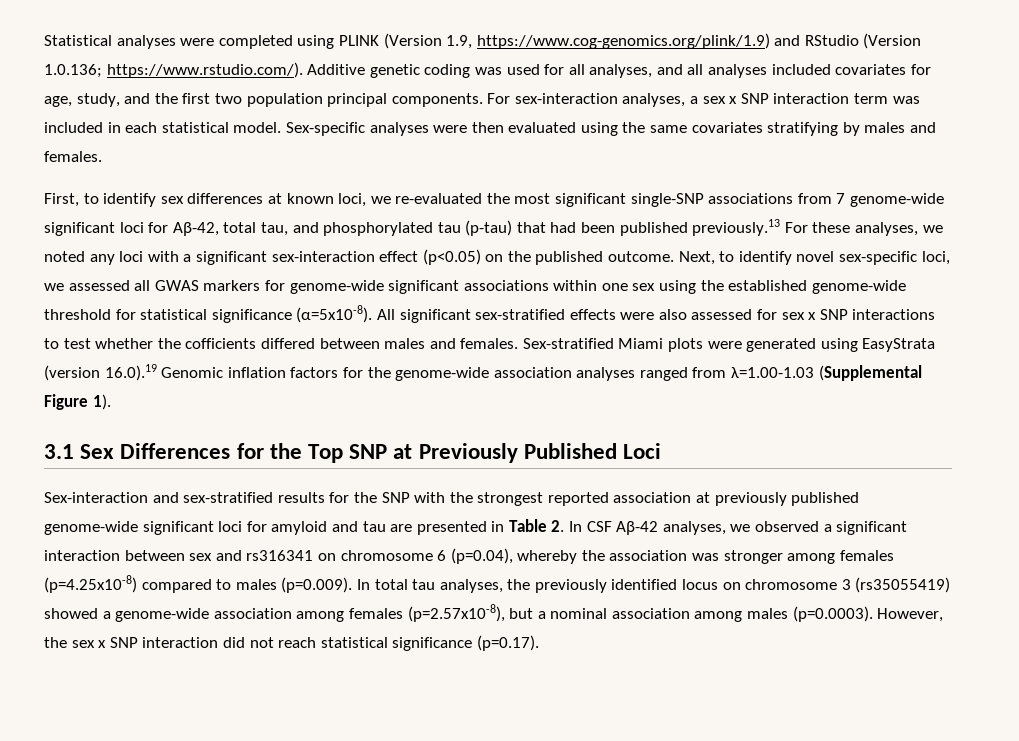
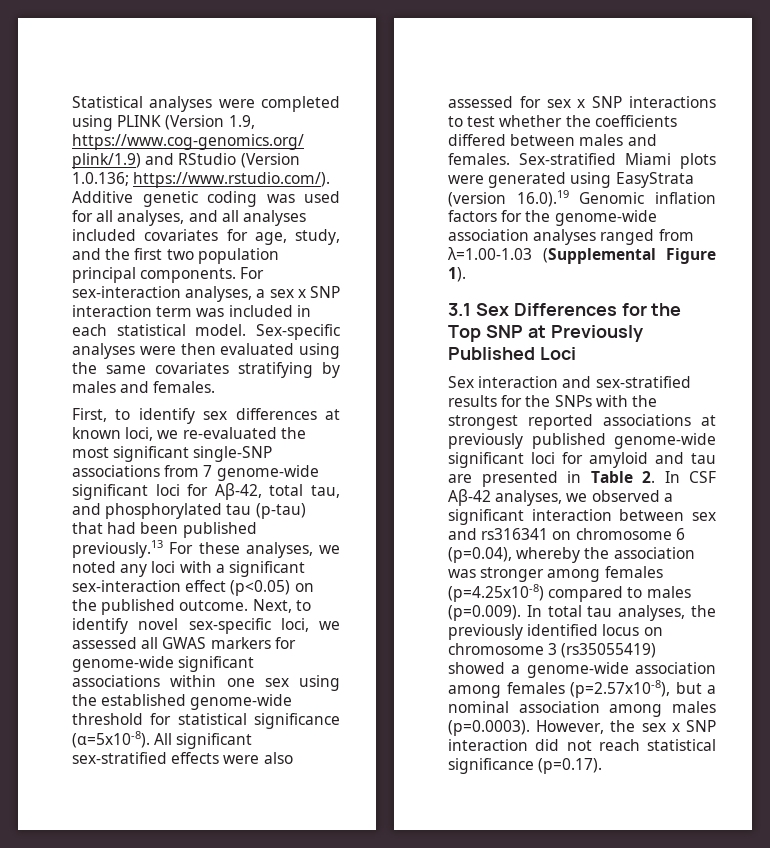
[185,338,257,349] cofficients -> [594,115,677,127] coefficients
[44,492,148,503] Sex-interaction -> [448,376,559,388] Sex interaction
[381,492,410,503] SNP -> [554,395,592,407] SNPs
[613,492,692,503] association -> [603,414,691,426] associations

